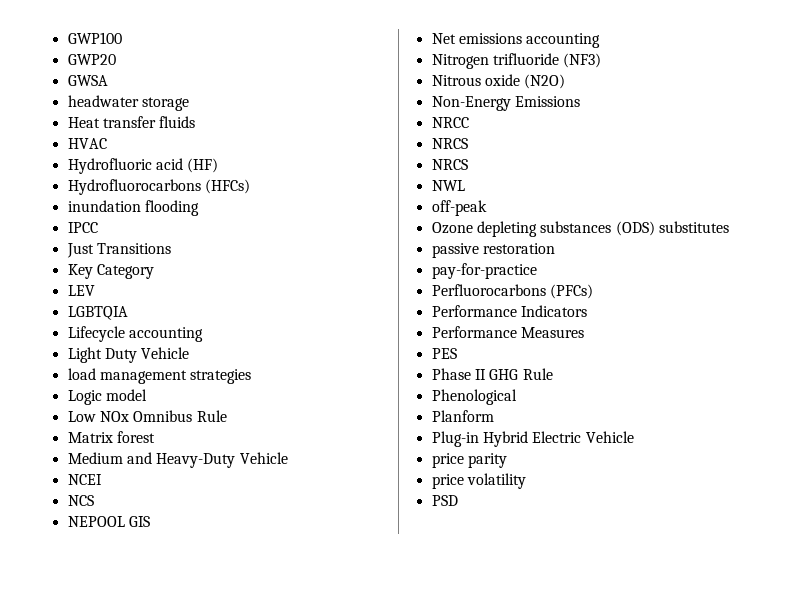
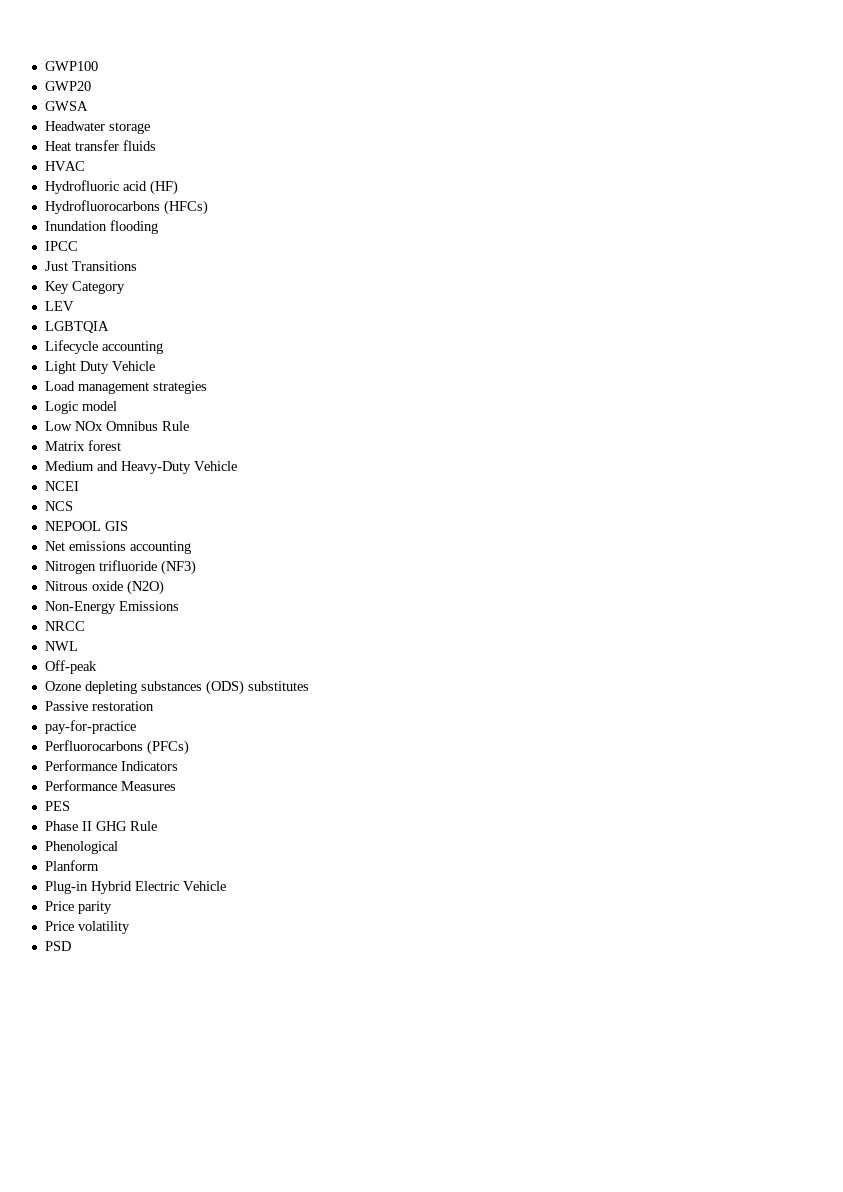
[67,95,139,107] headwater -> [44,121,105,131] Headwater
[67,200,141,212] inundation -> [44,221,107,231] Inundation
[67,368,96,380] load -> [44,381,75,391] Load
[431,138,468,149] [431,159,468,170] // NRCS // NRCS -> (85, 626) none
[431,200,487,216] off-peak -> [44,660,97,674] Off-peak
[431,243,479,258] passive -> [44,701,88,711] Passive
[431,453,464,468] price -> [44,901,74,911] Price
[431,474,464,489] price -> [44,921,74,931] Price

